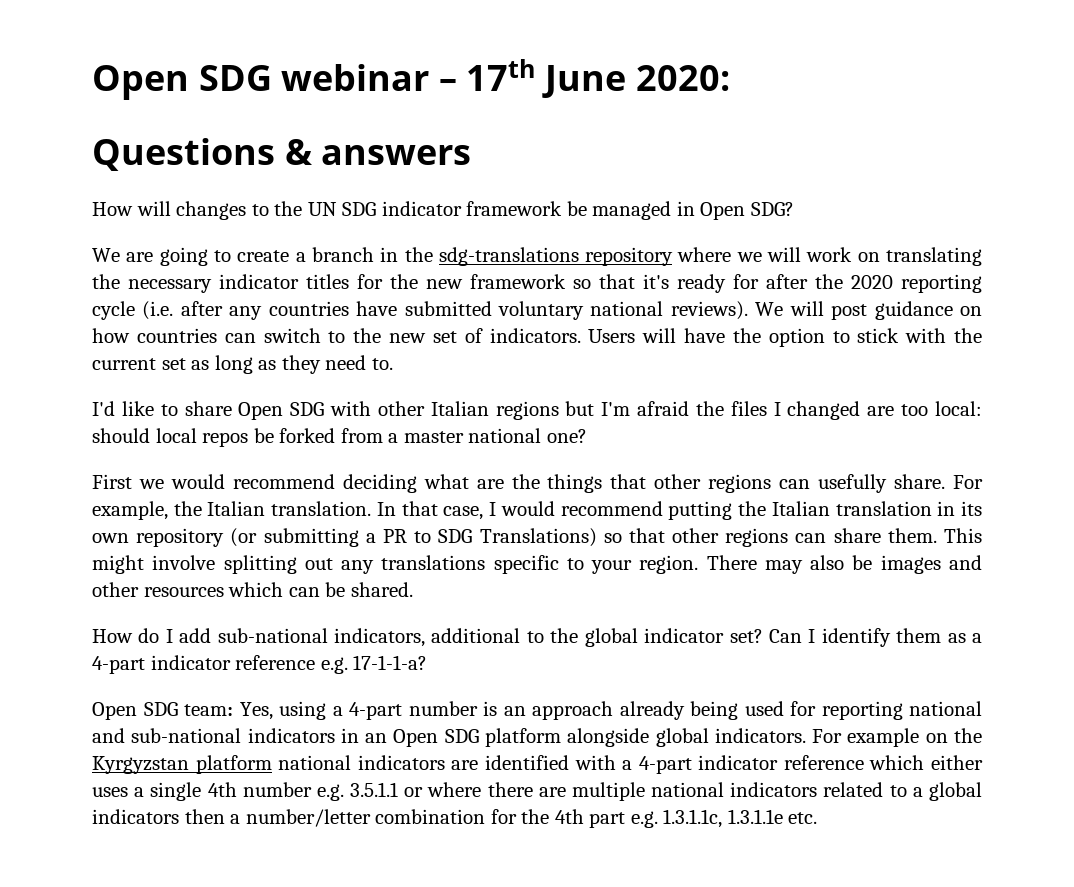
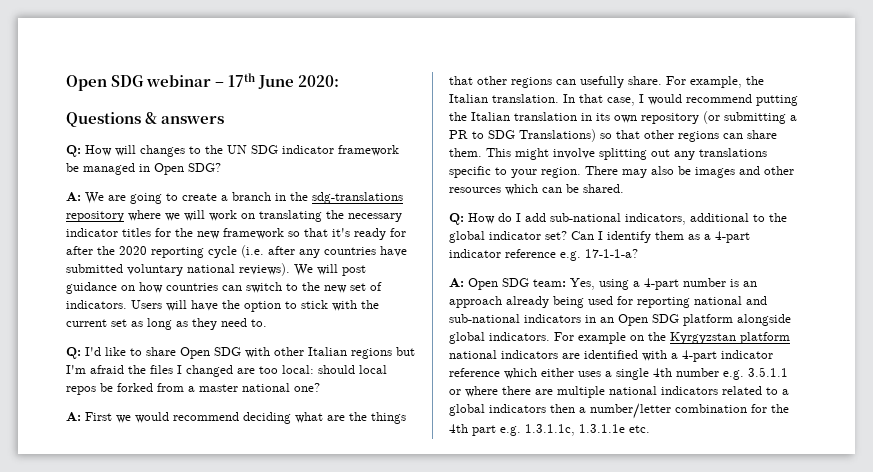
(472, 155) none -> [66,145,81,157] Q:
(794, 209) none -> [66,192,81,201] A:
(393, 364) none -> [66,347,81,359] Q:
(587, 436) none -> [66,412,81,421] A:
(413, 589) none -> [449,213,464,225] Q:
(428, 662) none -> [449,278,464,287] A:

